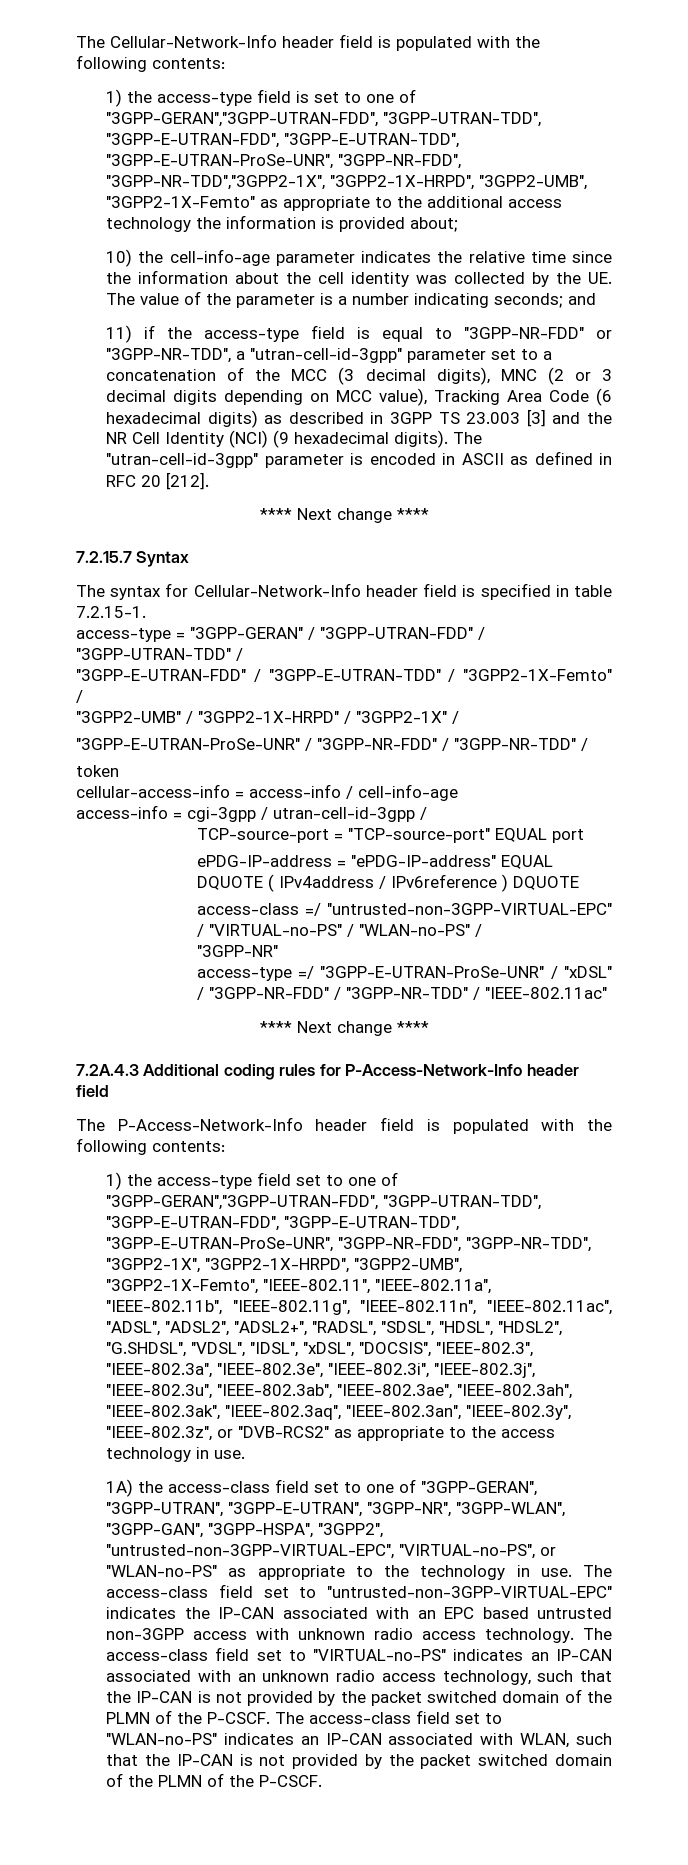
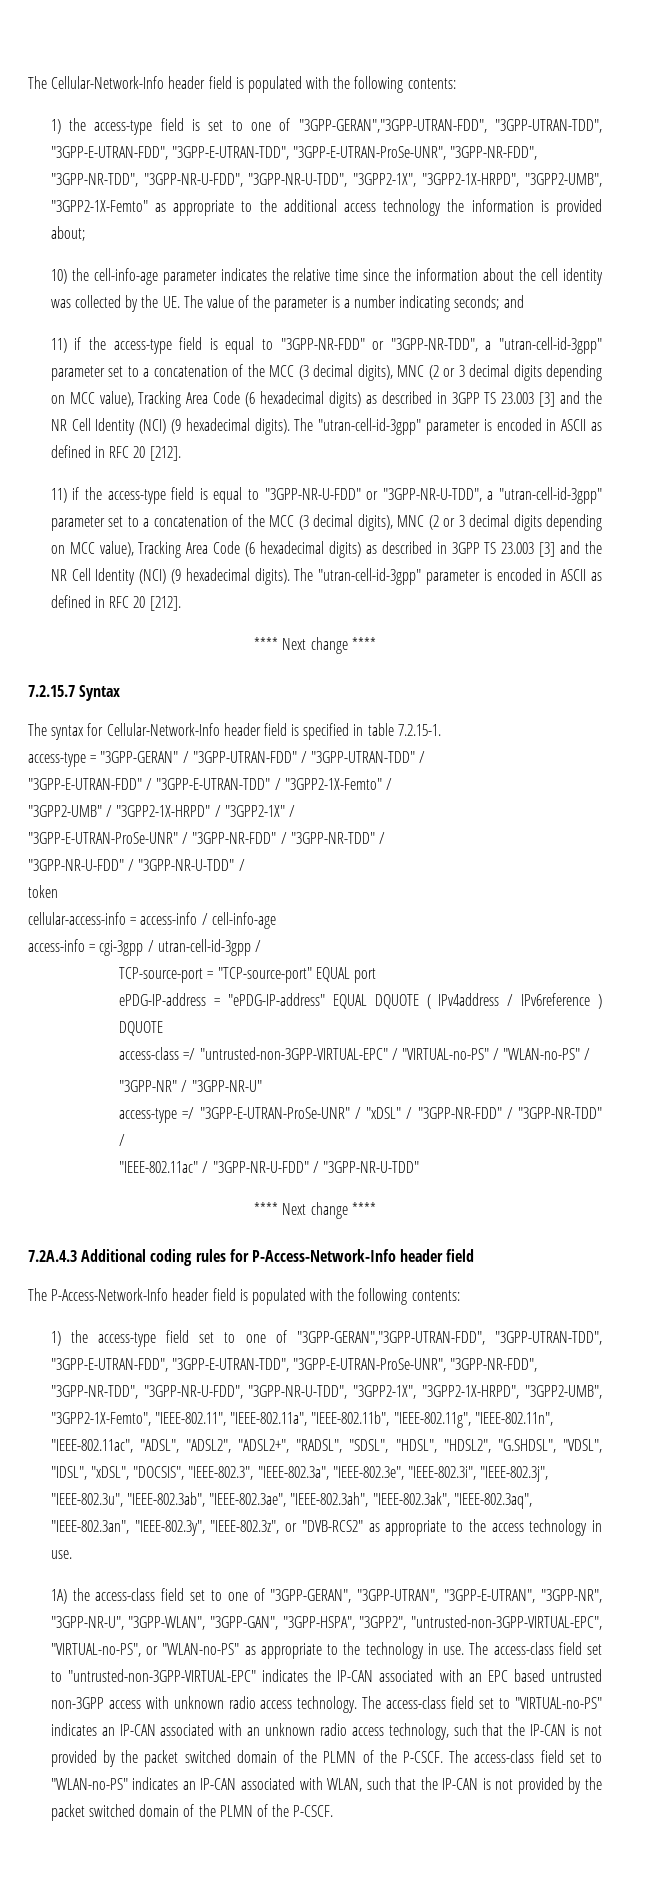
[106,175,326,190] "3GPP-NR-TDD","3GPP2-1X", -> [50,173,417,187] "3GPP-NR-TDD", "3GPP-NR-U-FDD", "3GPP-NR-U-TDD", "3GPP2-1X",
(210, 481) none -> [50,487,602,504] [50,514,603,531] [50,541,602,558] [50,568,602,585] [50,595,181,611] // 11) if the access-type field is equal to "3GPP-NR-U-FDD" or "3GPP-NR-U-TDD", a "utran-cell-id-3gpp" parameter set to a concatenation of the MCC (3 decimal digits), MNC (2 or 3 decimal digits depending on MCC value), Tracking Area Code (6 hexadecimal digits) as described in 3GPP TS 23.003 [3] and the NR Cell Identity (NCI) (9 hexadecimal digits). The "utran-cell-id-3gpp" parameter is encoded in ASCII as defined in RFC 20 [212].
(588, 744) none -> [28,859,245,871] // "3GPP-NR-U-FDD" / "3GPP-NR-U-TDD" /
(278, 951) none -> [181,1080,262,1092] / "3GPP-NR-U"
(480, 993) none -> (126, 1140) //
(607, 993) none -> [202,1161,419,1173] / "3GPP-NR-U-FDD" / "3GPP-NR-U-TDD"
(592, 1244) none -> [143,1385,348,1399] "3GPP-NR-U-FDD", "3GPP-NR-U-TDD",
(452, 1509) none -> [50,1616,124,1630] "3GPP-NR-U",

